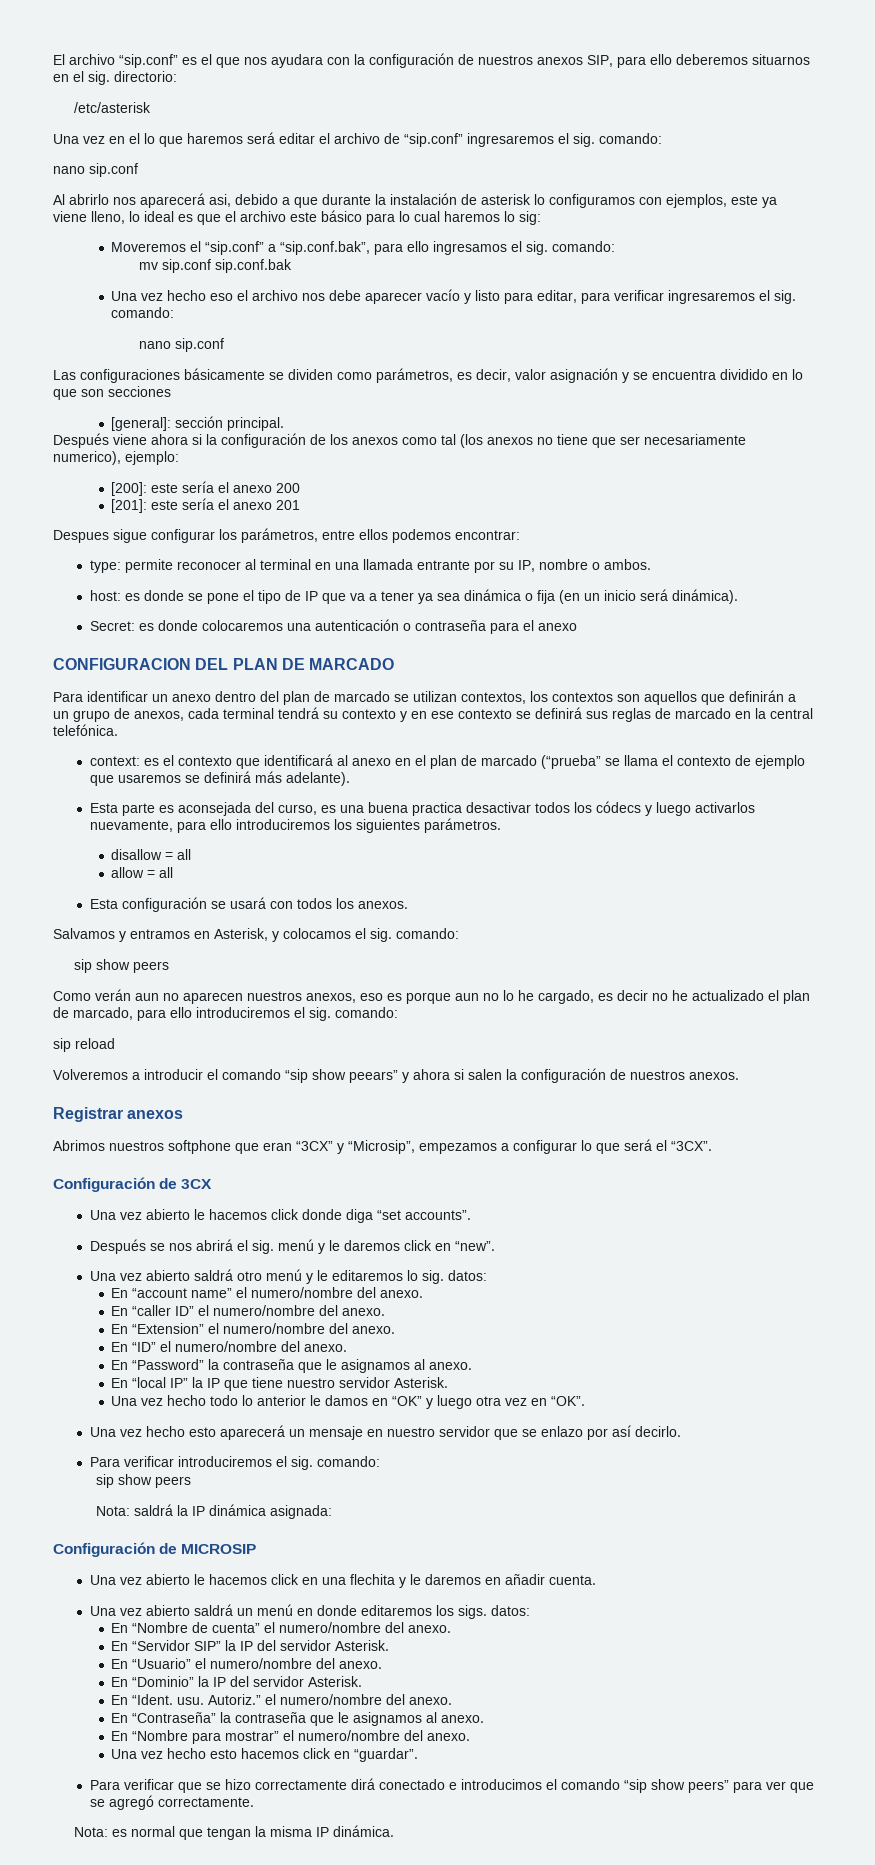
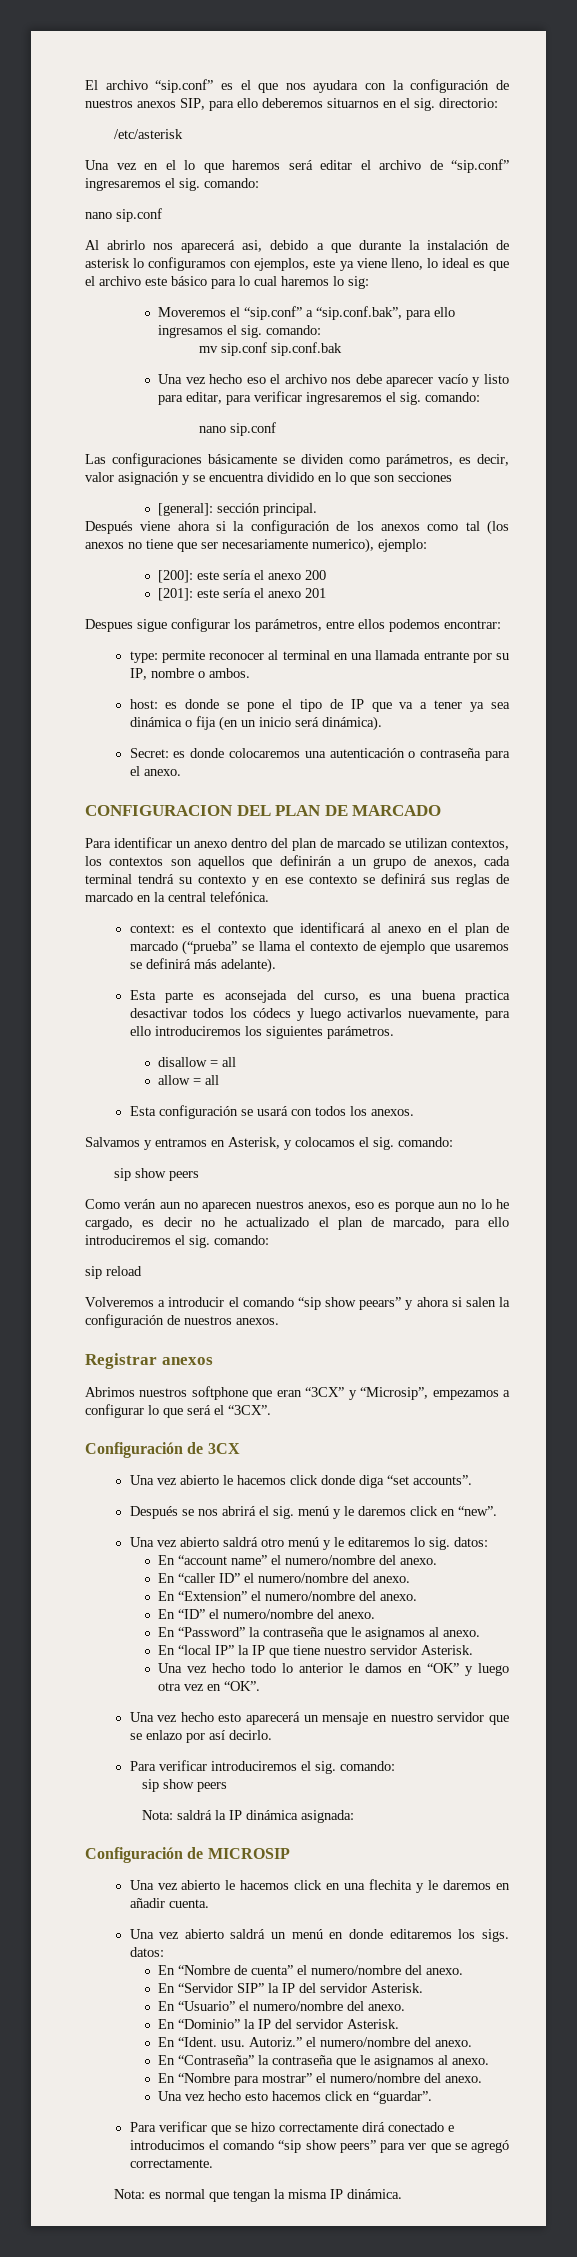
[537,623,577,631] anexo -> [143,769,181,776] anexo.

